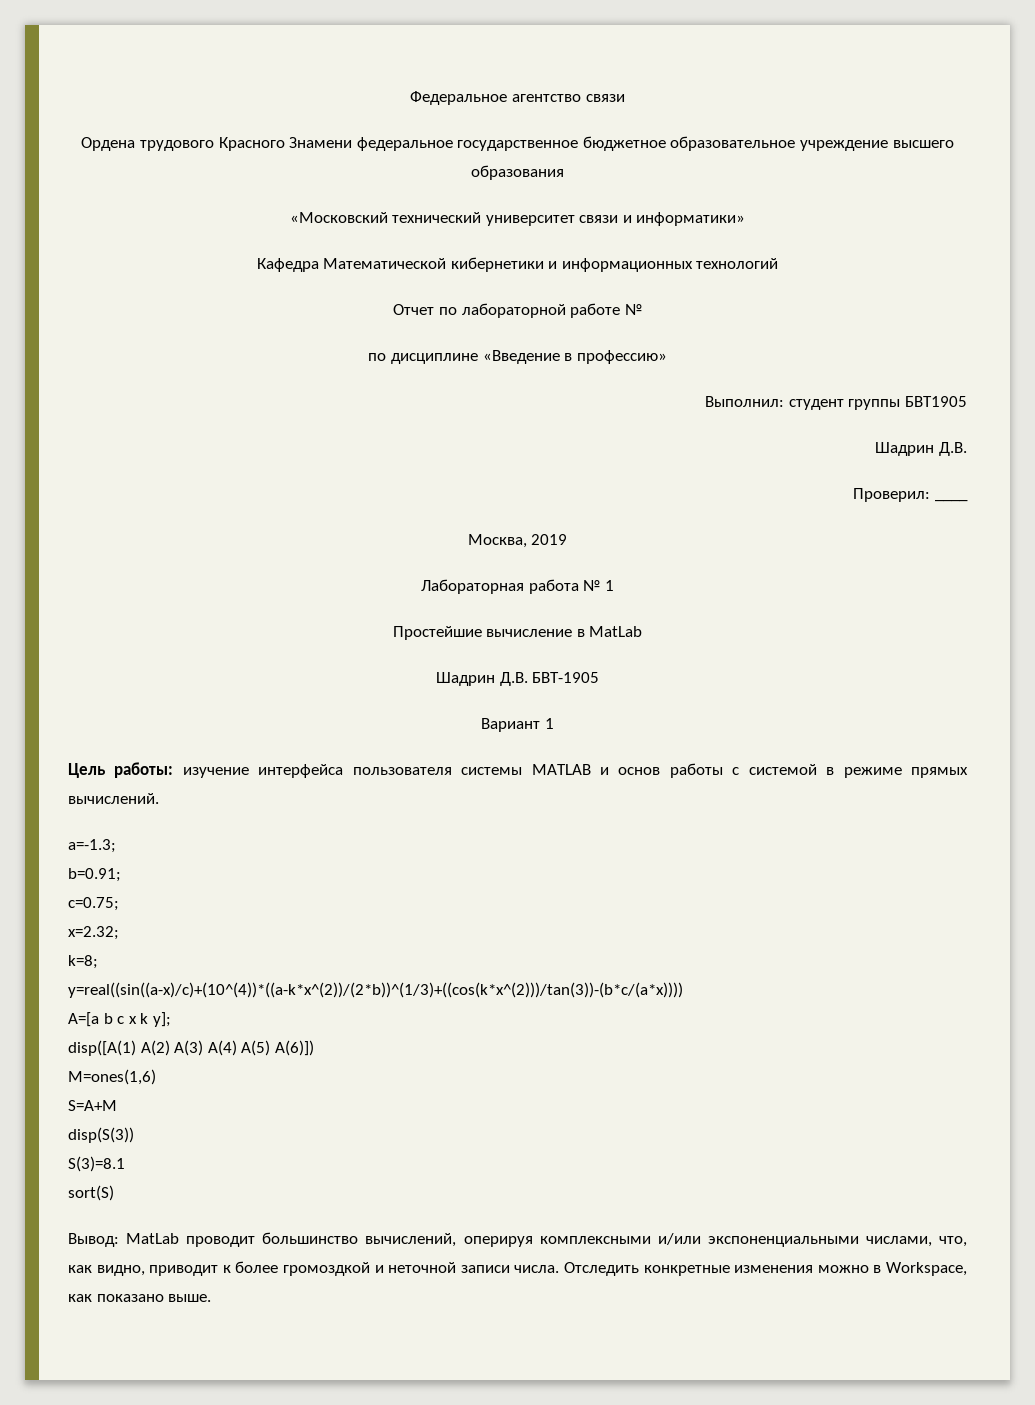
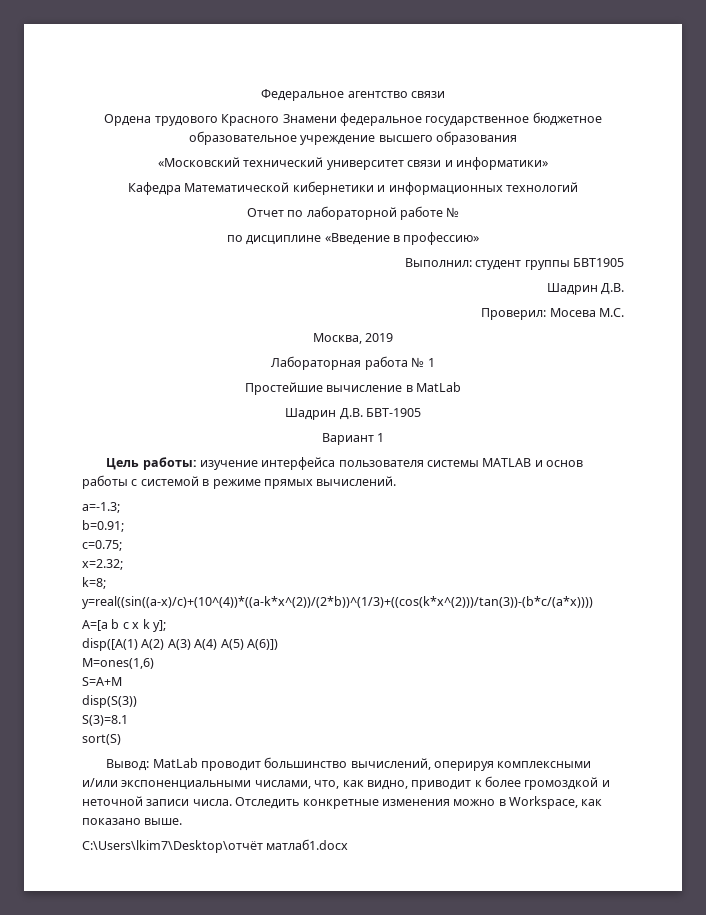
[935,499,968,502] ____ -> [549,308,624,317] Мосева М.С.
(212, 1298) none -> [82,839,349,853] // C:\Users\lkim7\Desktop\отчёт матлаб1.docx

